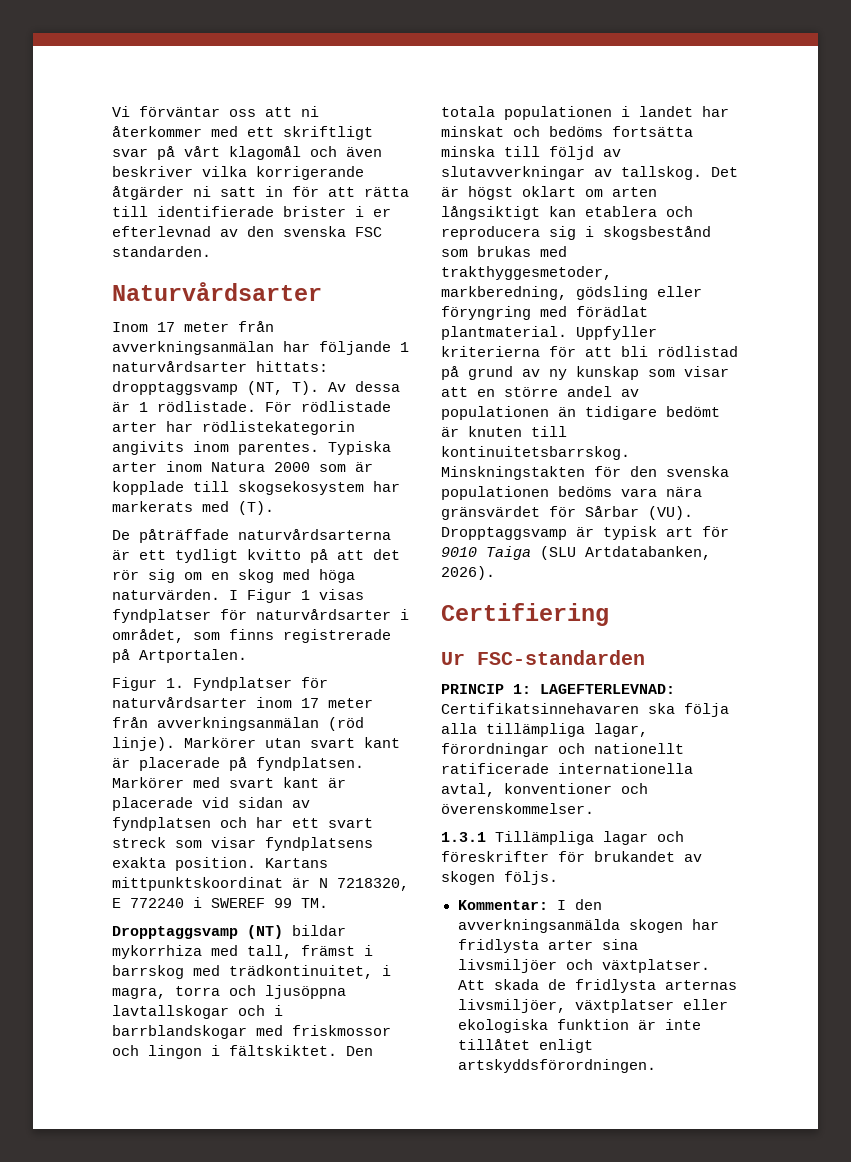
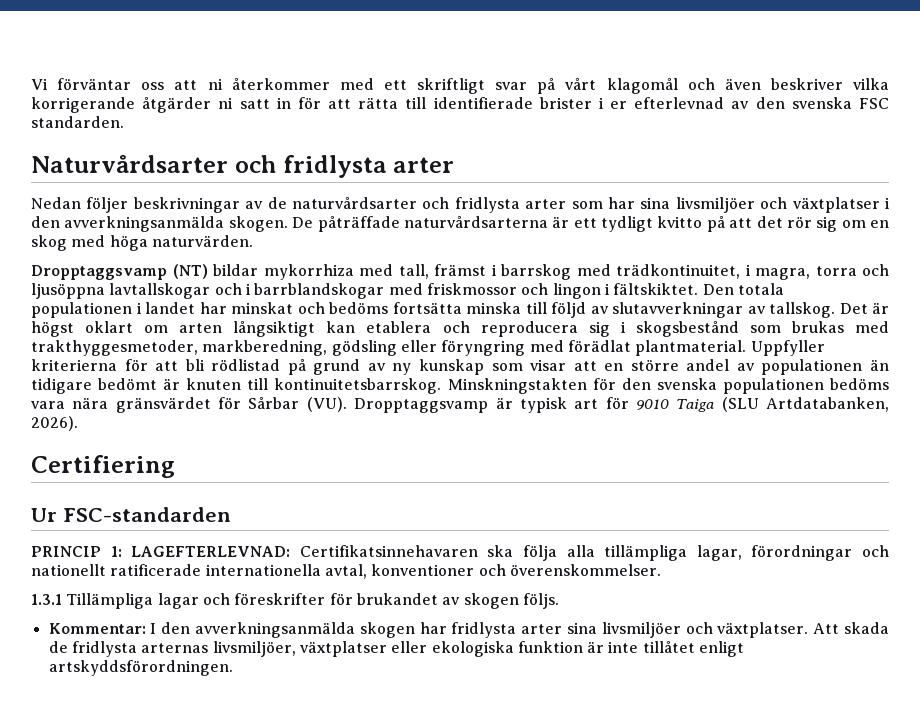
[112,321,274,332] [112,341,409,355] [112,361,328,372] [112,381,400,395] [112,401,391,412] [112,421,355,435] [112,441,391,455] [112,461,373,472] [112,481,400,495] [112,501,274,515] // Inom 17 meter från avverkningsanmälan har följande 1 naturvårdsarter hittats: dropptaggsvamp (NT, T). Av dessa är 1 rödlistade. För rödlistade arter har rödlistekategorin angivits inom parentes. Typiska arter inom Natura 2000 som är kopplade till skogsekosystem har markerats med (T). // -> [234,155,455,178] [31,197,890,213] [31,216,288,232] och fridlysta arter // Nedan följer beskrivningar av de naturvårdsarter och fridlysta arter som har sina livsmiljöer och växtplatser i den avverkningsanmälda skogen.
[229,589,364,603] [112,609,409,623] [112,629,391,643] [112,649,247,663] [112,677,328,691] [112,697,373,708] [112,717,364,731] [112,737,400,751] [112,757,364,771] [112,777,346,788] [112,797,310,811] [112,817,373,831] [112,837,373,851] [112,857,328,871] [112,877,409,891] [112,897,328,908] I Figur 1 visas fyndplatser för naturvårdsarter i området, som finns registrerade på Artportalen. // Figur 1. Fyndplatser för naturvårdsarter inom 17 meter från avverkningsanmälan (röd linje). Markörer utan svart kant är placerade på fyndplatsen. Markörer med svart kant är placerade vid sidan av fyndplatsen och har ett svart streck som visar fyndplatsens exakta position. Kartans mittpunktskoordinat är N 7218320, E 772240 i SWEREF 99 TM. -> (253, 241) none

